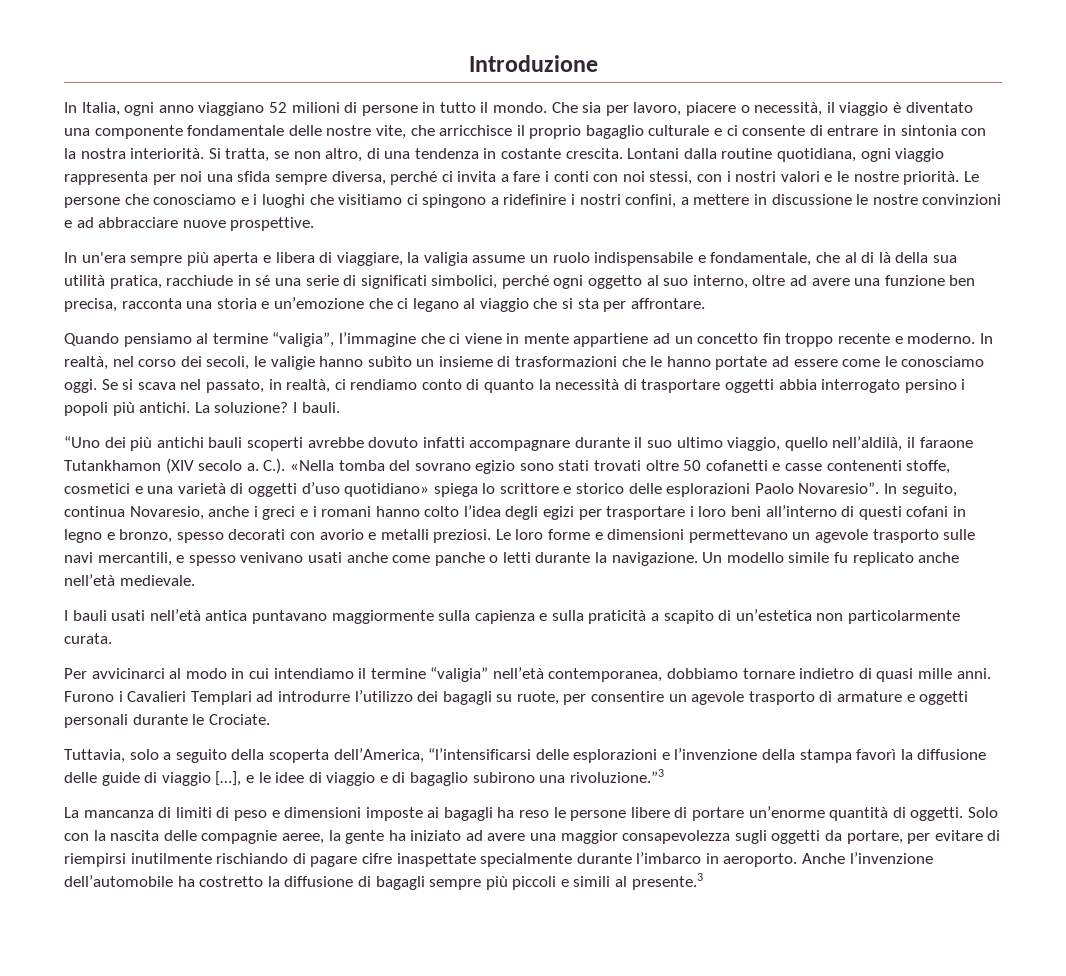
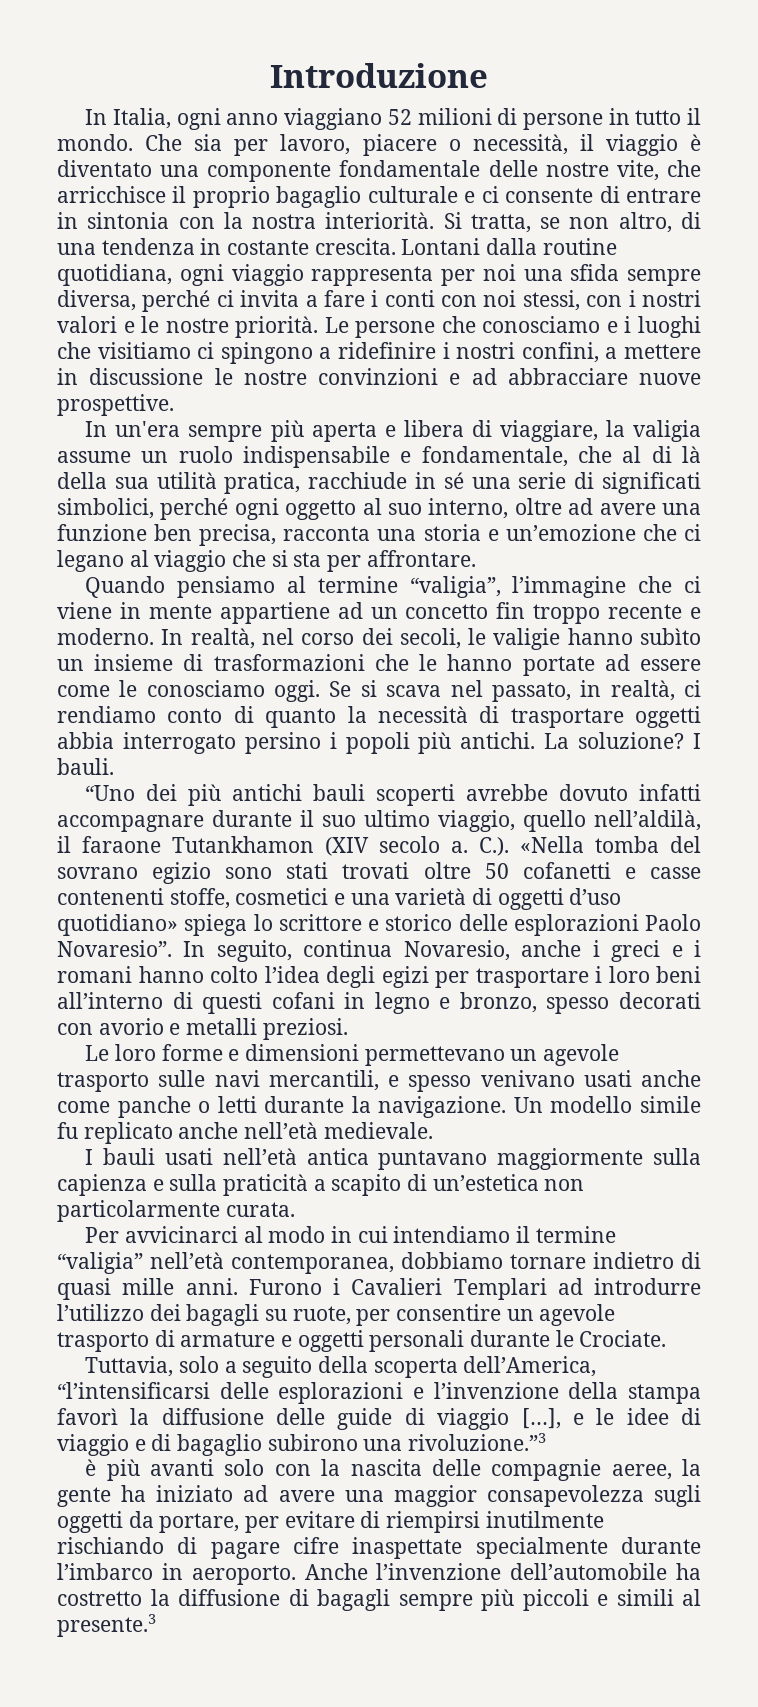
(492, 536) none -> (348, 1029) //
[64,806,998,821] La mancanza di limiti di peso e dimensioni imposte ai bagagli ha reso le persone libere di portare un’enorme quantità di oggetti. Solo -> [85,1459,265,1481] è più avanti solo

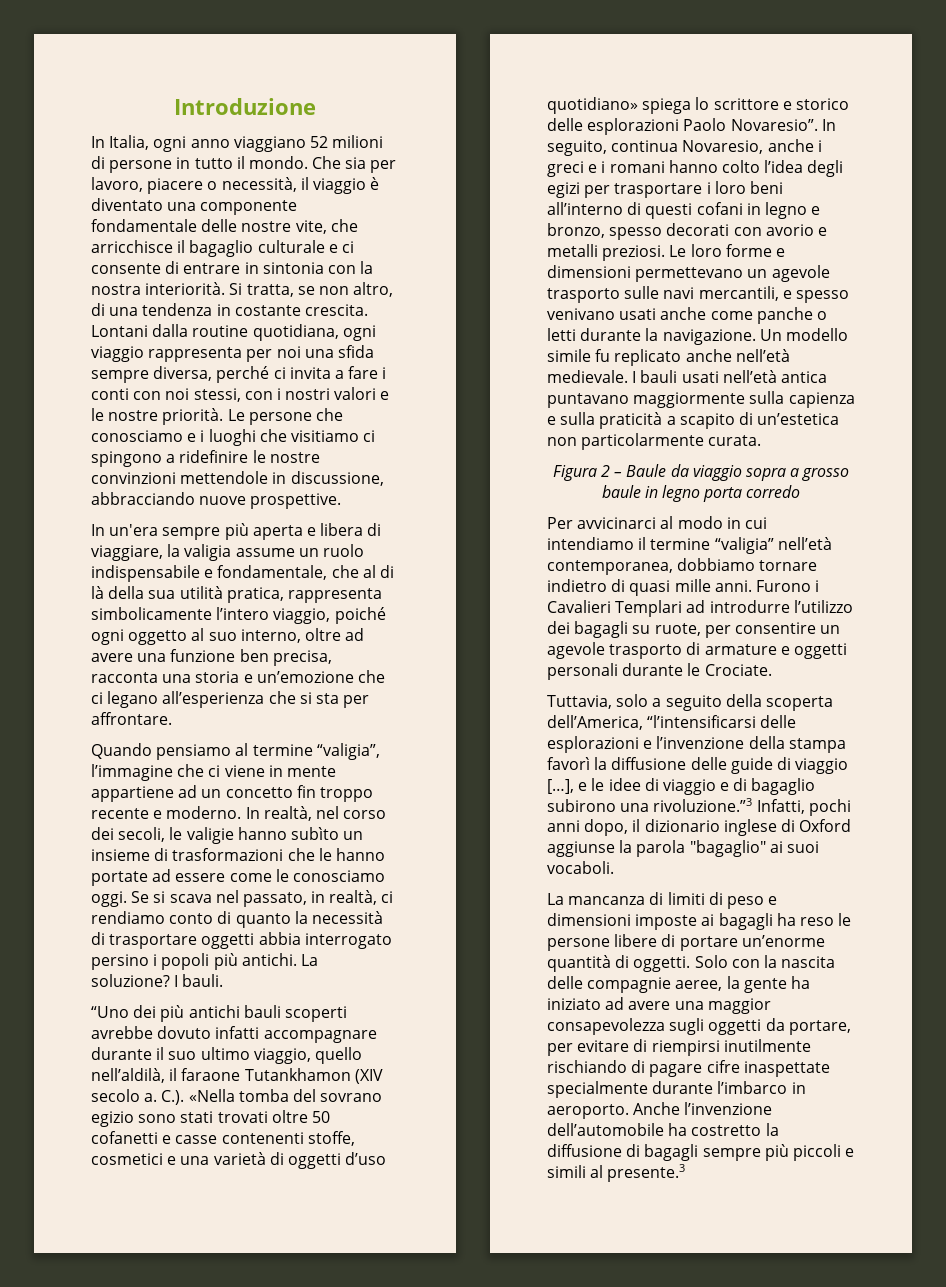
[192,186,270,208] proprio -> (186, 246) none
[442,342,702,363] [57,368,628,385] i nostri confini, a mettere in discussione le nostre convinzioni e ad abbracciare -> [252,450,320,463] [91,471,384,486] [91,492,195,505] le nostre convinzioni mettendole in discussione, abbracciando
[308,472,701,494] [57,498,229,520] racchiude in sé una serie di significati simbolici, perché -> [287,588,382,603] [91,607,386,624] rappresenta simbolicamente l’intero viaggio, poiché
[129,550,227,572] al viaggio -> [162,691,265,708] all’esperienza
(348, 1029) // -> (666, 253) none
(433, 1130) // -> (628, 376) none
(295, 1209) none -> [552,464,850,481] [601,485,801,502] // Figura 2 – Baule da viaggio sopra a grosso baule in legno porta corredo
[85,1459,265,1481] // è più avanti solo -> [756,799,851,816] [547,819,852,836] [547,840,819,857] [547,861,614,874] [547,892,778,909] [547,913,852,930] [547,934,825,951] [547,955,728,972] Infatti, pochi anni dopo, il dizionario inglese di Oxford aggiunse la parola "bagaglio" ai suoi vocaboli. // La mancanza di limiti di peso e dimensioni imposte ai bagagli ha reso le persone libere di portare un’enorme quantità di oggetti. Solo

